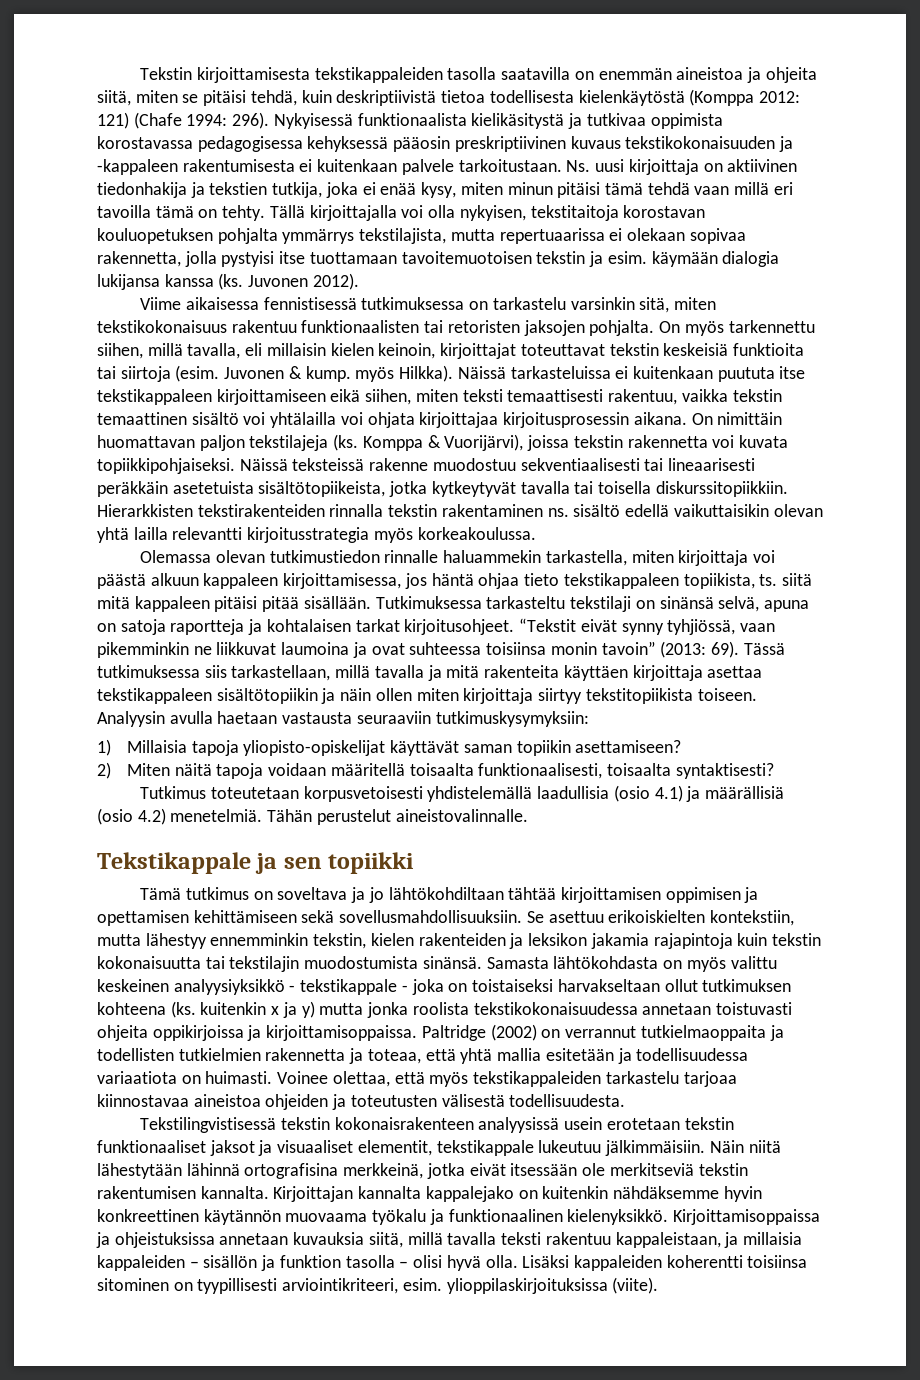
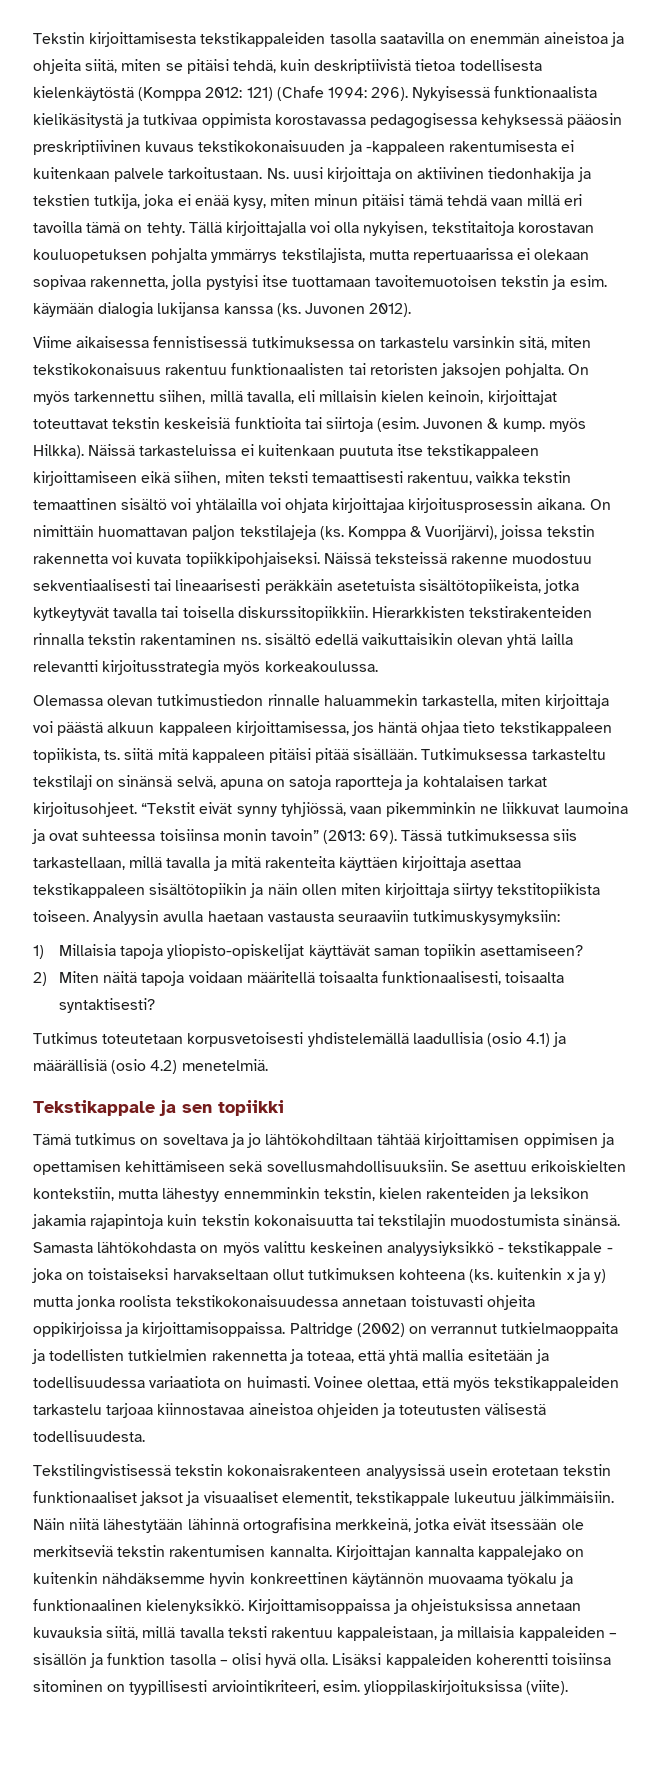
[267,809,528,825] Tähän perustelut aineistovalinnalle. -> (268, 1065) none

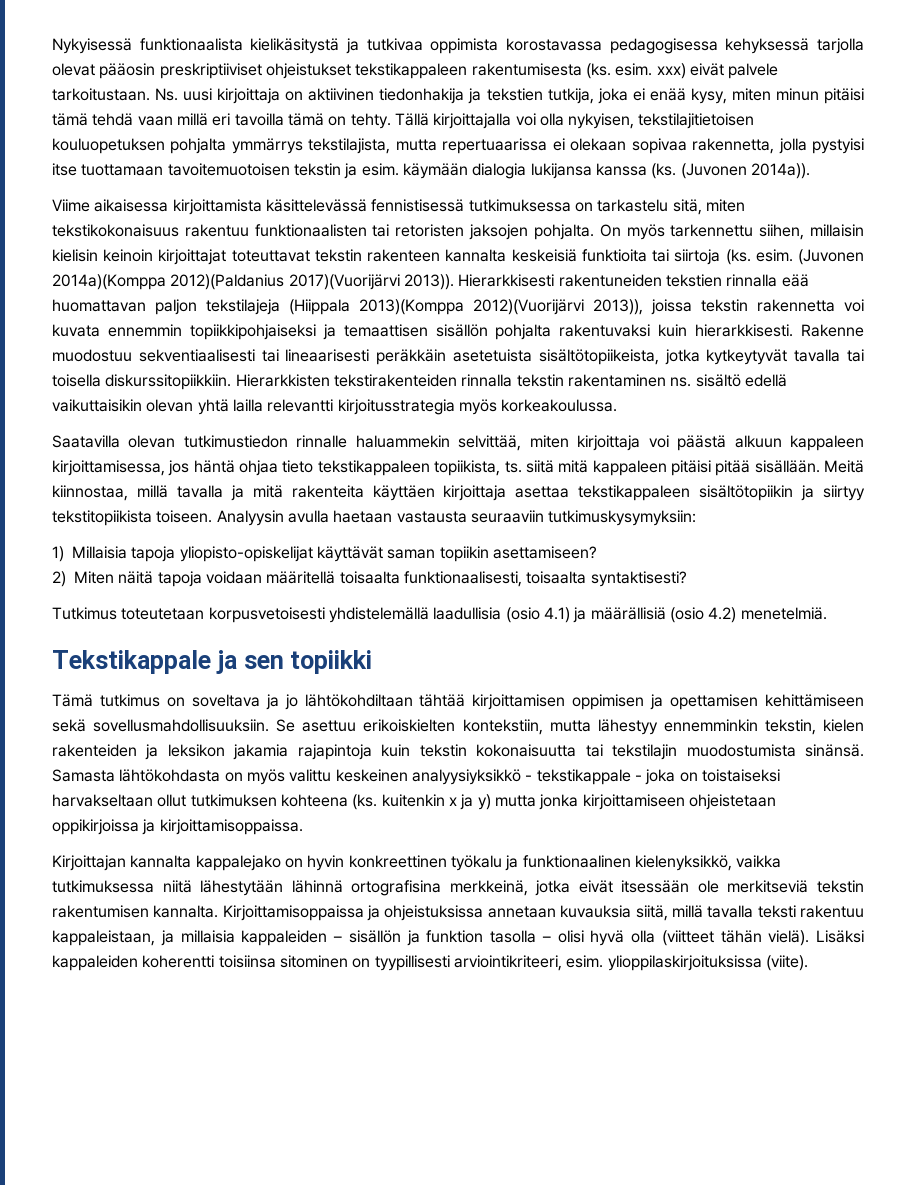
[33,32,625,47] [33,59,542,74] [33,86,409,101] Tekstin kirjoittamisesta tekstikappaleiden tasolla saatavilla on enemmän aineistoa ja ohjeita siitä, miten se pitäisi tehdä, kuin deskriptiivistä tietoa todellisesta kielenkäytöstä (Komppa 2012: 121) (Chafe 1994: 296). -> (52, 46) none
[567,113,623,128] [33,140,575,155] [33,167,110,179] pääosin preskriptiivinen kuvaus tekstikokonaisuuden ja -kappaleen rakentumisesta ei kuitenkaan -> [817,38,864,54] [52,63,724,79] tarjolla olevat pääosin preskriptiiviset ohjeistukset tekstikappaleen rakentumisesta (ks. esim. xxx) eivät
[431,221,594,236] tekstitaitoja korostavan -> [638,113,755,129] tekstilajitietoisen
[304,303,412,317] Juvonen 2012). -> [680,163,810,179] (Juvonen 2014a)).
(150, 342) none -> [172,199,367,215] kirjoittamista käsittelevässä
[453,336,516,348] varsinkin -> (669, 205) none
[209,390,484,404] millä tavalla, eli millaisin kielen keinoin, -> [810,224,865,237] [52,249,154,262] millaisin kielisin keinoin
(161, 423) none -> [367,249,507,262] rakenteen kannalta
[377,417,586,432] [33,444,540,459] [33,471,572,486] [33,498,611,513] [33,525,498,540] (esim. Juvonen & kump. myös Hilkka). Näissä tarkasteluissa ei kuitenkaan puututa itse tekstikappaleen kirjoittamiseen eikä siihen, miten teksti temaattisesti rakentuu, vaikka tekstin temaattinen sisältö voi yhtälailla voi ohjata kirjoittajaa kirjoitusprosessin aikana. On nimittäin huomattavan paljon tekstilajeja (ks. Komppa & Vuorijärvi), -> [725,249,865,265] [52,274,809,290] [52,299,643,315] (ks. esim. (Juvonen 2014a)(Komppa 2012)(Paldanius 2017)(Vuorijärvi 2013)). Hierarkkisesti rakentuneiden tekstien rinnalla eää huomattavan paljon tekstilajeja (Hiippala 2013)(Komppa 2012)(Vuorijärvi 2013)),
[185,552,509,567] topiikkipohjaiseksi. Näissä teksteissä rakenne -> [107,324,865,340] ennemmin topiikkipohjaiseksi ja temaattisen sisällön pohjalta rakentuvaksi kuin hierarkkisesti. Rakenne
[33,695,103,706] Olemassa -> [52,435,120,448] Saatavilla
[421,695,497,708] tarkastella, -> [458,435,522,451] selvittää,
[421,748,606,760] [33,775,547,790] [33,802,628,817] [32,829,577,844] [33,857,125,870] Tutkimuksessa tarkasteltu tekstilaji on sinänsä selvä, apuna on satoja raportteja ja kohtalaisen tarkat kirjoitusohjeet. “Tekstit eivät synny tyhjiössä, vaan pikemminkin ne liikkuvat laumoina ja ovat suhteessa toisiinsa monin tavoin” (2013: 69). Tässä tutkimuksessa siis tarkastellaan, -> [824,460,864,473] [52,485,128,501] Meitä kiinnostaa,
[267,883,450,898] näin ollen miten kirjoittaja -> (815, 493) none
[119,1295,536,1310] [33,1322,619,1338] [32,1349,549,1364] [33,1376,620,1391] [33,1403,547,1418] [33,1430,145,1442] [33,1464,612,1480] [33,1491,615,1506] [33,1518,65,1530] roolista tekstikokonaisuudessa annetaan toistuvasti ohjeita oppikirjoissa ja kirjoittamisoppaissa. Paltridge (2002) on verrannut tutkielmaoppaita ja todellisten tutkielmien rakennetta ja toteaa, että yhtä mallia esitetään ja todellisuudessa variaatiota on huimasti. Voinee olettaa, että myös tekstikappaleiden tarkastelu tarjoaa kiinnostavaa aineistoa ohjeiden ja toteutusten välisestä todellisuudesta. // Tekstilingvistisessä tekstin kokonaisrakenteen analyysissä usein erotetaan tekstin funktionaaliset jaksot ja visuaaliset elementit, tekstikappale lukeutuu jälkimmäisiin. Näin -> [582,794,776,810] [52,819,303,835] [52,855,782,871] [52,880,154,893] kirjoittamiseen ohjeistetaan oppikirjoissa ja kirjoittamisoppaissa. // Kirjoittajan kannalta kappalejako on hyvin konkreettinen työkalu ja funktionaalinen kielenyksikkö, vaikka tutkimuksessa
[335,1545,585,1560] [33,1572,574,1587] [33,1599,245,1614] Kirjoittajan kannalta kappalejako on kuitenkin nähdäksemme hyvin konkreettinen käytännön muovaama työkalu ja funktionaalinen kielenyksikkö. -> (219, 911) none
[300,1654,329,1665] olla. -> [631,930,810,946] olla (viitteet tähän vielä).

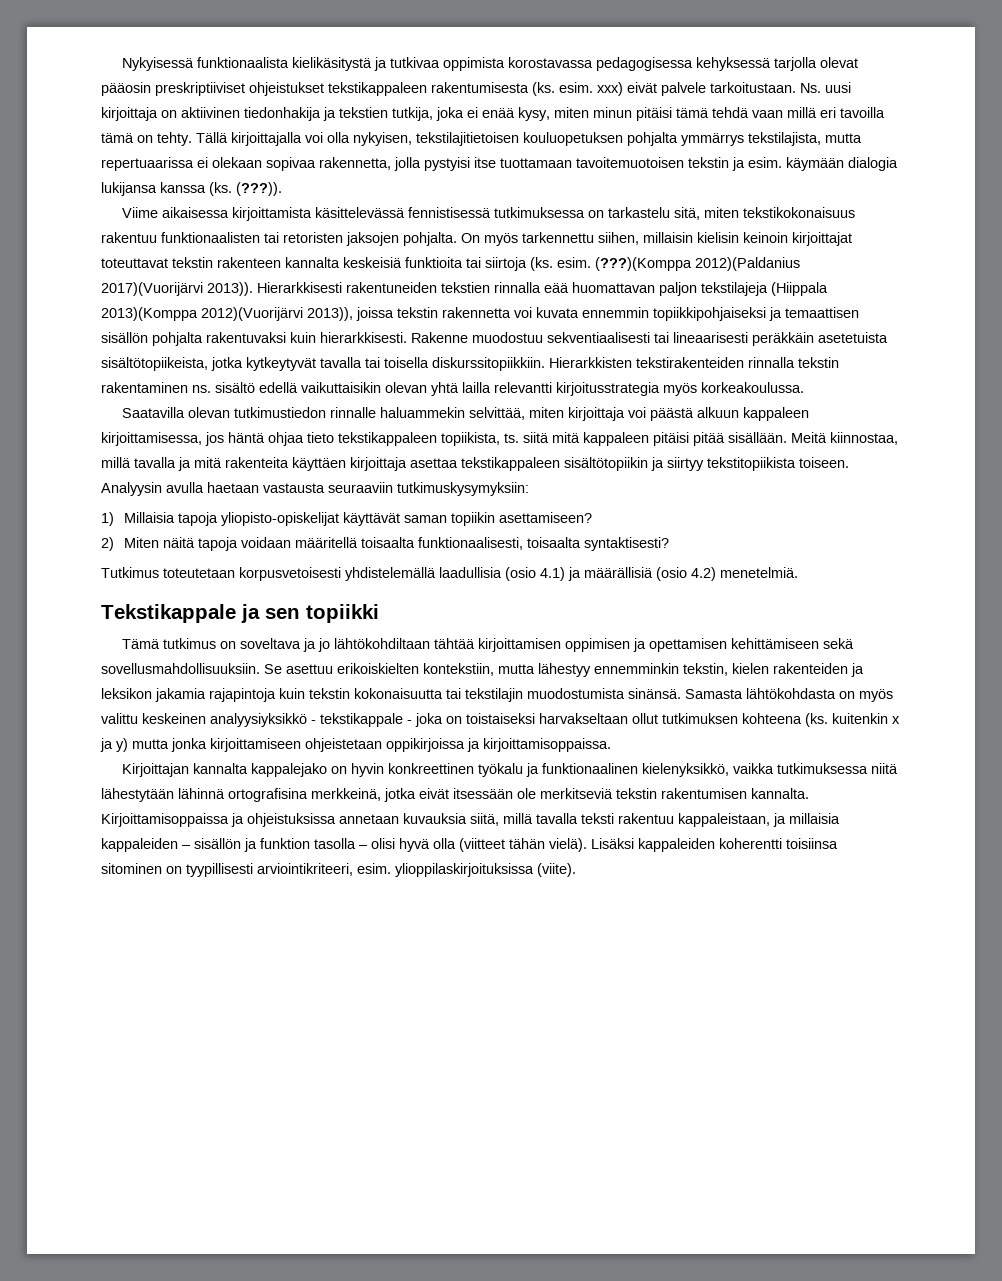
[680,163,810,179] (Juvonen 2014a)). -> [236,182,282,196] (???)).
[798,249,865,265] [52,274,166,290] (Juvonen 2014a)(Komppa -> [595,257,692,271] (???)(Komppa

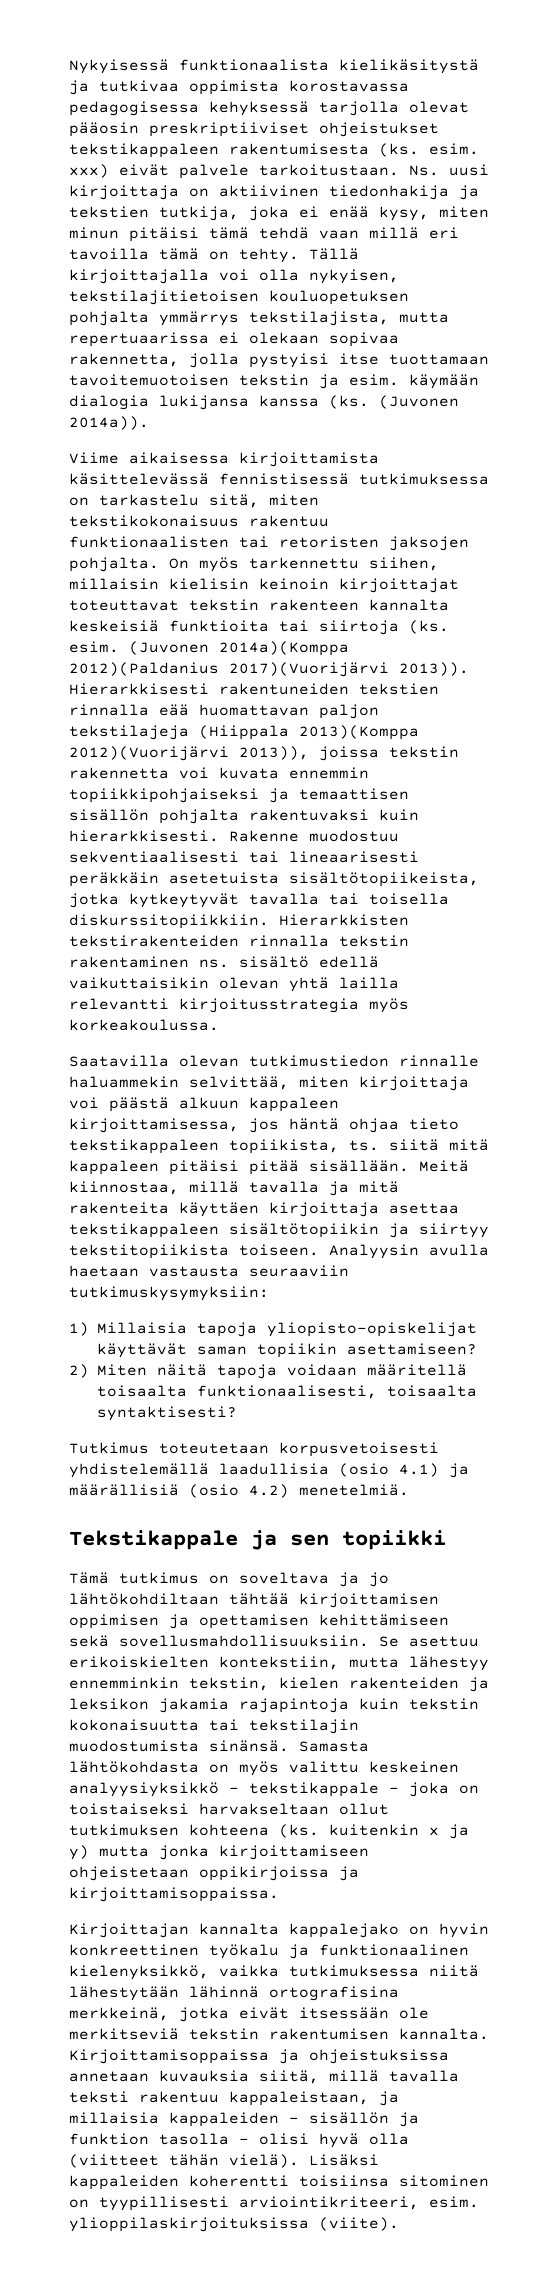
[236,182,282,196] (???)). -> [379,395,459,409] [69,416,149,430] (Juvonen 2014a)).
[595,257,692,271] (???)(Komppa -> [129,641,349,656] (Juvonen 2014a)(Komppa

